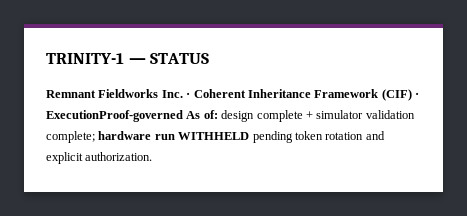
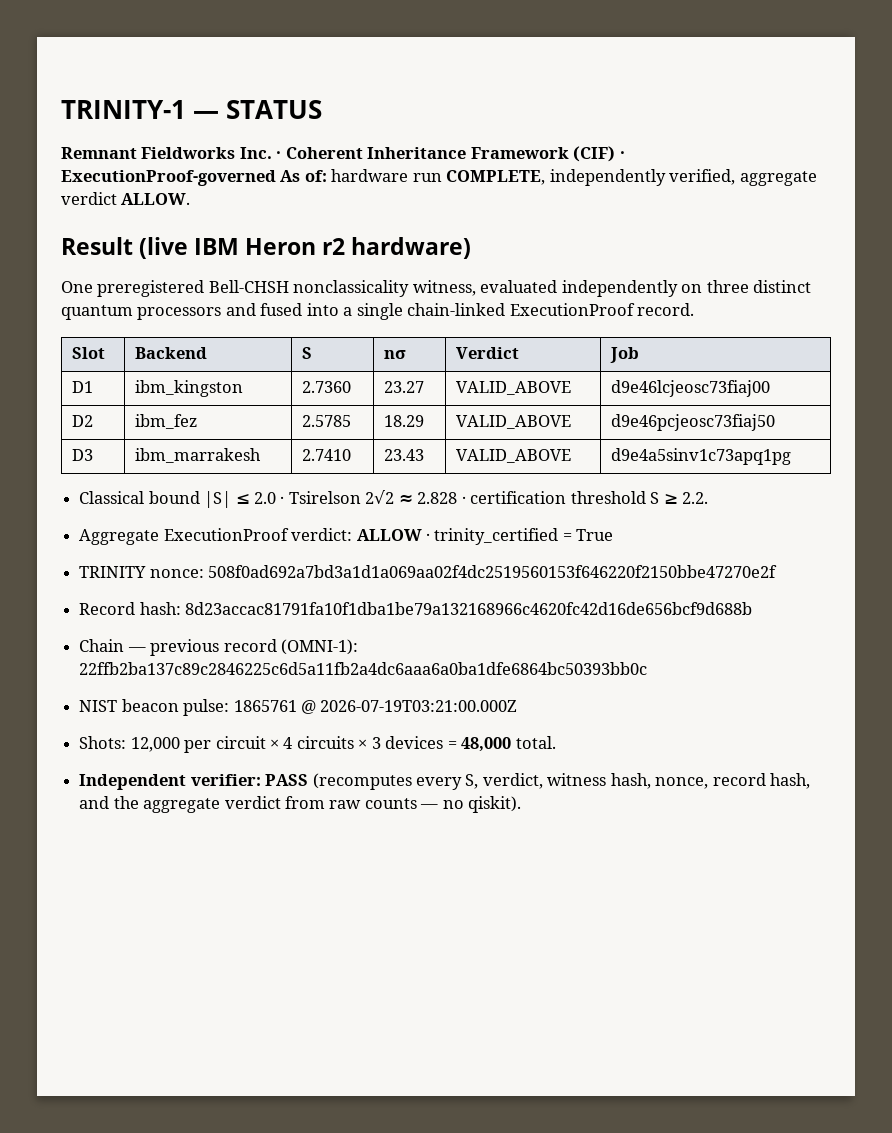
[221,110,415,122] [46,131,385,143] [46,152,153,164] design complete + simulator validation complete; hardware run WITHHELD pending token rotation and explicit authorization. -> [331,169,817,186] [61,192,191,205] [61,237,472,259] [61,280,812,297] [61,303,695,320] [72,347,106,359] [135,347,208,359] [302,347,313,359] [384,350,407,359] [456,347,520,359] [610,347,640,363] [72,381,94,393] [135,380,244,397] [302,381,352,393] [384,381,425,393] [456,381,572,395] [611,380,771,397] [72,415,94,427] [135,414,198,429] [302,415,352,427] [384,415,425,427] [456,415,572,429] [611,414,776,431] [72,449,94,461] [135,448,262,463] [302,449,352,461] [384,449,425,461] [456,449,572,463] [611,448,792,465] [79,490,708,508] [79,528,614,545] [79,565,778,578] [79,602,753,615] [79,639,358,656] [79,662,648,675] [79,699,518,716] [79,736,556,753] [79,773,811,790] [79,796,522,813] hardware run COMPLETE, independently verified, aggregate verdict ALLOW. // Result (live IBM Heron r2 hardware) // One preregistered Bell-CHSH nonclassicality witness, evaluated independently on three distinct quantum processors and fused into a single chain-linked ExecutionProof record. // Slot | Backend | S | nσ | Verdict | Job // D1 | ibm_kingston | 2.7360 | 23.27 | VALID_ABOVE | d9e46lcjeosc73fiaj00 // D2 | ibm_fez | 2.5785 | 18.29 | VALID_ABOVE | d9e46pcjeosc73fiaj50 // D3 | ibm_marrakesh | 2.7410 | 23.43 | VALID_ABOVE | d9e4a5sinv1c73apq1pg // Classical bound |S| ≤ 2.0 · Tsirelson 2√2 ≈ 2.828 · certification threshold S ≥ 2.2. // Aggregate ExecutionProof verdict: ALLOW · trinity_certified = True // TRINITY nonce: 508f0ad692a7bd3a1d1a069aa02f4dc2519560153f646220f2150bbe47270e2f // Record hash: 8d23accac81791fa10f1dba1be79a132168966c4620fc42d16de656bcf9d688b // Chain — previous record (OMNI-1): 22ffb2ba137c89c2846225c6d5a11fb2a4dc6aaa6a0ba1dfe6864bc50393bb0c // NIST beacon pulse: 1865761 @ 2026-07-19T03:21:00.000Z // Shots: 12,000 per circuit × 4 circuits × 3 devices = 48,000 total. // Independent verifier: PASS (recomputes every S, verdict, witness hash, nonce, record hash, and the aggregate verdict from raw counts — no qiskit).

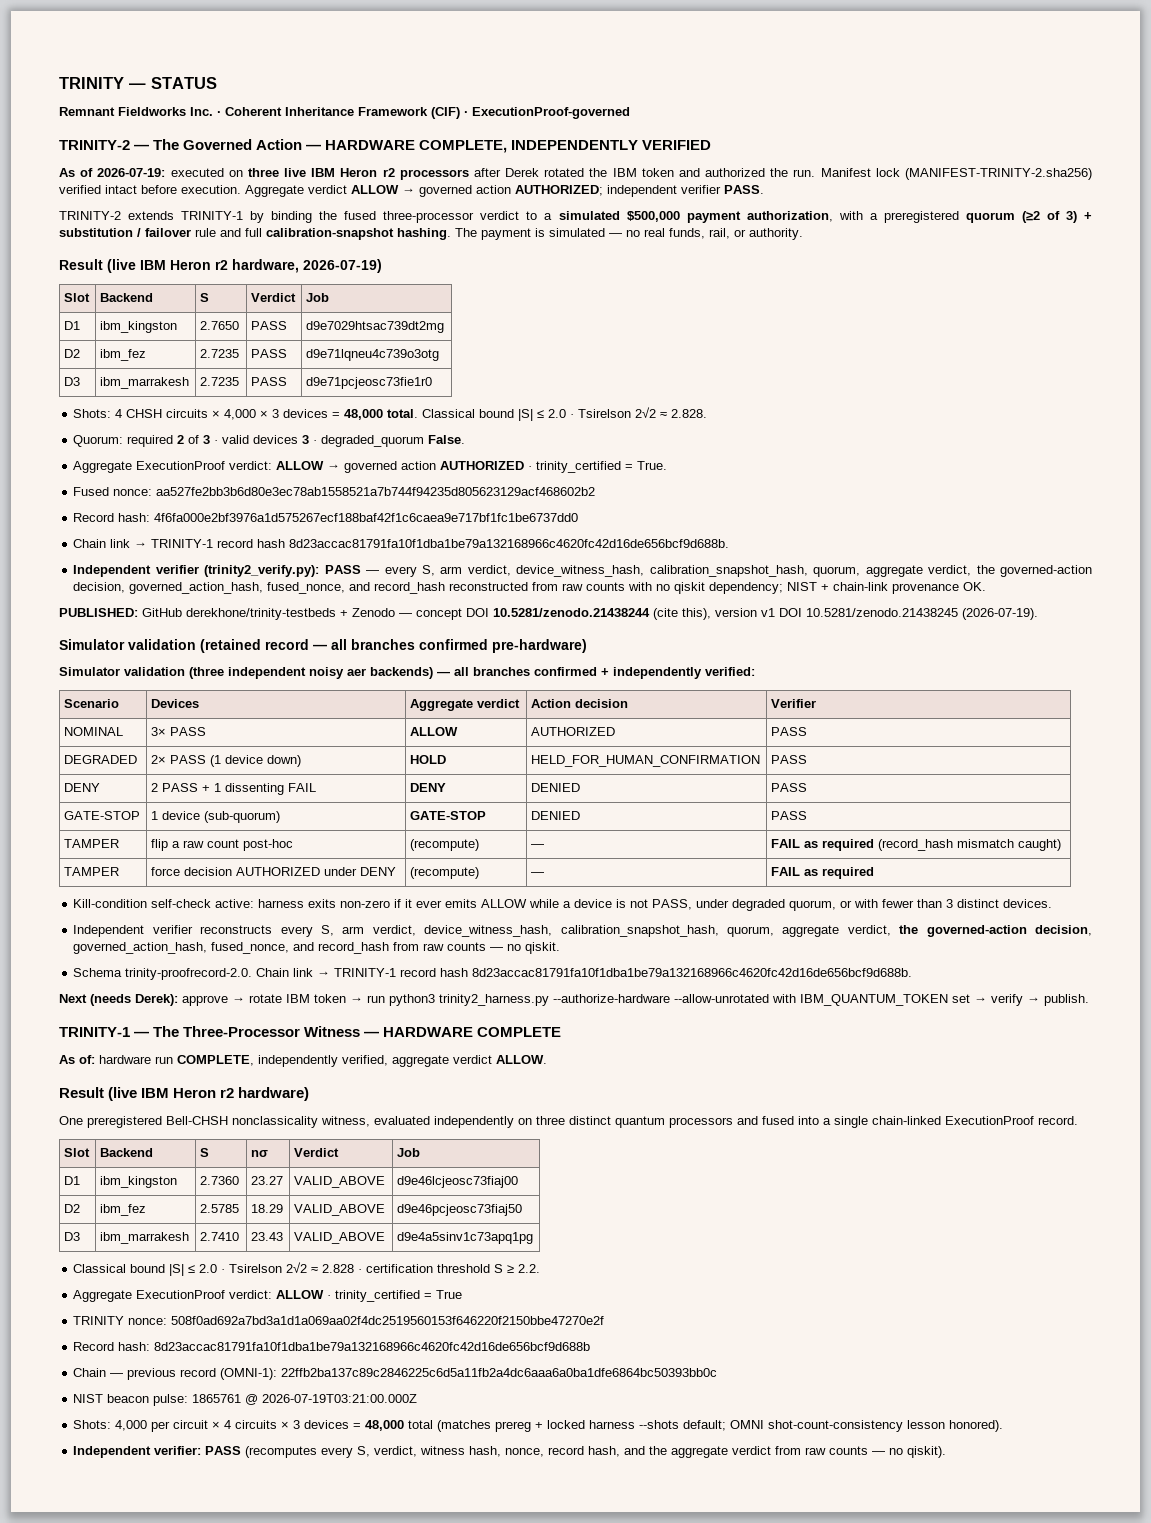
[61,100,186,119] TRINITY-1 -> [59,77,124,89] TRINITY
(276, 178) none -> [59,139,712,153] [59,168,1092,180] [59,185,764,197] [59,211,1092,223] [59,228,803,240] [59,259,382,273] [64,293,91,302] [100,293,154,302] [200,293,210,302] [251,293,297,302] [306,293,330,302] [64,321,81,330] [100,321,178,333] [200,321,240,330] [251,321,288,330] [306,321,445,333] [64,349,81,358] [100,349,147,361] [200,349,240,358] [251,349,288,358] [306,349,440,361] [64,377,81,386] [100,377,190,389] [200,377,240,386] [251,377,288,386] [306,377,433,389] [73,407,708,421] [73,435,466,447] [73,461,668,473] [73,487,596,496] [73,513,579,522] [73,539,730,548] [73,565,1093,577] [73,582,987,594] [59,608,1038,620] [59,639,587,653] [59,667,755,679] [64,699,120,708] [151,699,200,708] [410,699,521,711] [531,699,629,708] [771,699,817,708] [64,727,124,736] [151,727,207,736] [410,727,459,736] [531,727,616,736] [771,727,808,736] [64,755,138,764] [151,755,302,767] [410,755,447,764] [531,755,761,767] [771,755,808,764] [64,783,101,792] [151,783,317,795] [410,783,447,792] [531,783,581,792] [771,783,808,792] [64,811,141,820] [151,811,281,823] [410,811,487,820] [531,811,581,820] [771,811,808,820] [64,839,120,848] [151,839,294,851] [410,839,480,851] [531,844,545,848] [771,839,1062,851] [64,867,120,876] [151,867,397,876] [410,867,480,879] [531,872,545,876] [771,867,875,879] [73,899,1053,911] [73,925,1092,937] [73,942,561,954] [73,968,913,980] [59,994,1089,1006] [59,1026,562,1037] // TRINITY-2 — The Governed Action — HARDWARE COMPLETE, INDEPENDENTLY VERIFIED // As of 2026-07-19: executed on three live IBM Heron r2 processors after Derek rotated the IBM token and authorized the run. Manifest lock (MANIFEST-TRINITY-2.sha256) verified intact before execution. Aggregate verdict ALLOW → governed action AUTHORIZED; independent verifier PASS. // TRINITY-2 extends TRINITY-1 by binding the fused three-processor verdict to a simulated $500,000 payment authorization, with a preregistered quorum (≥2 of 3) + substitution / failover rule and full calibration-snapshot hashing. The payment is simulated — no real funds, rail, or authority. // Result (live IBM Heron r2 hardware, 2026-07-19) // Slot | Backend | S | Verdict | Job // D1 | ibm_kingston | 2.7650 | PASS | d9e7029htsac739dt2mg // D2 | ibm_fez | 2.7235 | PASS | d9e71lqneu4c739o3otg // D3 | ibm_marrakesh | 2.7235 | PASS | d9e71pcjeosc73fie1r0 // Shots: 4 CHSH circuits × 4,000 × 3 devices = 48,000 total. Classical bound |S| ≤ 2.0 · Tsirelson 2√2 ≈ 2.828. // Quorum: required 2 of 3 · valid devices 3 · degraded_quorum False. // Aggregate ExecutionProof verdict: ALLOW → governed action AUTHORIZED · trinity_certified = True. // Fused nonce: aa527fe2bb3b6d80e3ec78ab1558521a7b744f94235d805623129acf468602b2 // Record hash: 4f6fa000e2bf3976a1d575267ecf188baf42f1c6caea9e717bf1fc1be6737dd0 // Chain link → TRINITY-1 record hash 8d23accac81791fa10f1dba1be79a132168966c4620fc42d16de656bcf9d688b. // Independent verifier (trinity2_verify.py): PASS — every S, arm verdict, device_witness_hash, calibration_snapshot_hash, quorum, aggregate verdict, the governed-action decision, governed_action_hash, fused_nonce, and record_hash reconstructed from raw counts with no qiskit dependency; NIST + chain-link provenance OK. // PUBLISHED: GitHub derekhone/trinity-testbeds + Zenodo — concept DOI 10.5281/zenodo.21438244 (cite this), version v1 DOI 10.5281/zenodo.21438245 (2026-07-19). // Simulator validation (retained record — all branches confirmed pre-hardware) // Simulator validation (three independent noisy aer backends) — all branches confirmed + independently verified: // Scenario | Devices | Aggregate verdict | Action decision | Verifier // NOMINAL | 3× PASS | ALLOW | AUTHORIZED | PASS // DEGRADED | 2× PASS (1 device down) | HOLD | HELD_FOR_HUMAN_CONFIRMATION | PASS // DENY | 2 PASS + 1 dissenting FAIL | DENY | DENIED | PASS // GATE-STOP | 1 device (sub-quorum) | GATE-STOP | DENIED | PASS // TAMPER | flip a raw count post-hoc | (recompute) | — | FAIL as required (record_hash mismatch caught) // TAMPER | force decision AUTHORIZED under DENY | (recompute) | — | FAIL as required // Kill-condition self-check active: harness exits non-zero if it ever emits ALLOW while a device is not PASS, under degraded quorum, or with fewer than 3 distinct devices. // Independent verifier reconstructs every S, arm verdict, device_witness_hash, calibration_snapshot_hash, quorum, aggregate verdict, the governed-action decision, governed_action_hash, fused_nonce, and record_hash from raw counts — no qiskit. // Schema trinity-proofrecord-2.0. Chain link → TRINITY-1 record hash 8d23accac81791fa10f1dba1be79a132168966c4620fc42d16de656bcf9d688b. // Next (needs Derek): approve → rotate IBM token → run python3 trinity2_harness.py --authorize-hardware --allow-unrotated with IBM_QUANTUM_TOKEN set → verify → publish. // TRINITY-1 — The Three-Processor Witness — HARDWARE COMPLETE //
[130,737,180,752] 12,000 -> [115,1420,148,1431] 4,000
[515,736,556,749] total. -> [408,1420,1004,1432] total (matches prereg + locked harness --shots default; OMNI shot-count-consistency lesson honored).

